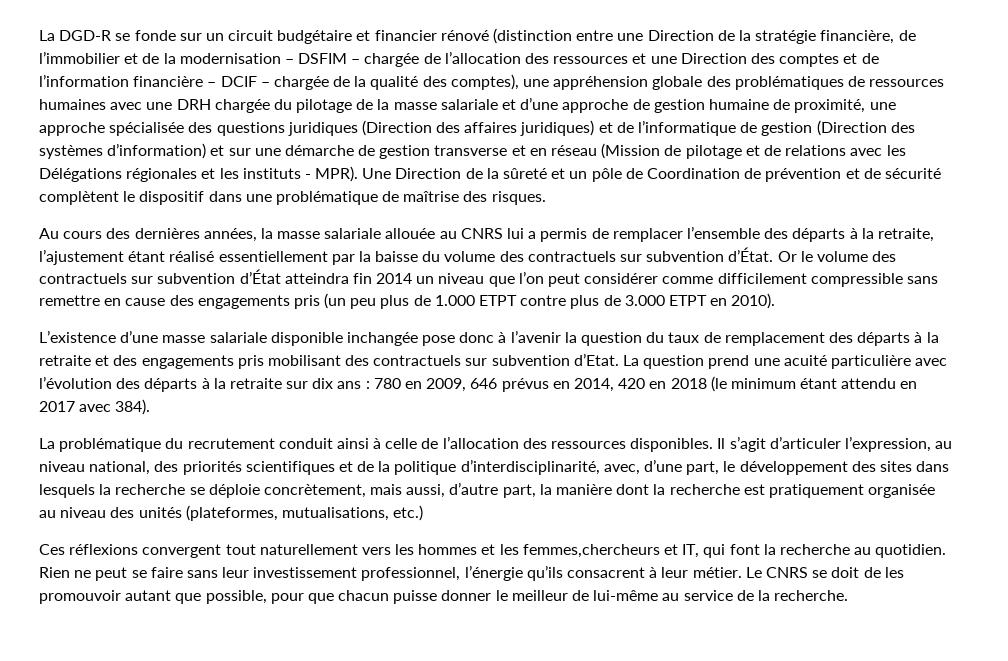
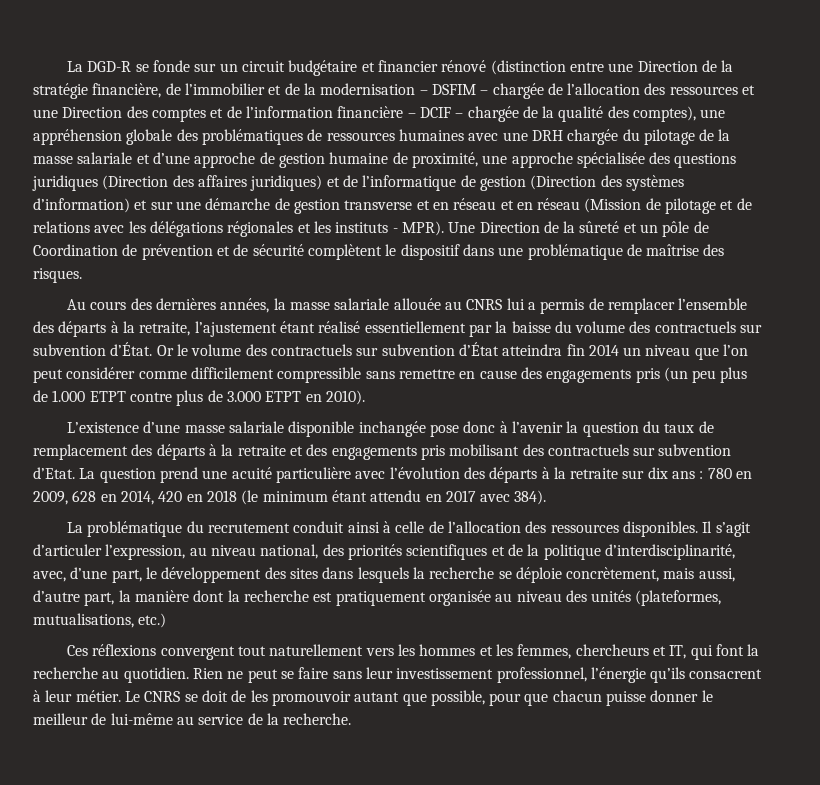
(598, 150) none -> [500,198,581,210] et en réseau
[39,168,122,182] Délégations -> [149,221,223,237] délégations
[470,378,549,392] 646 prévus -> [72,490,97,502] 628
[522,544,660,558] femmes,chercheurs -> [517,644,649,659] femmes, chercheurs

